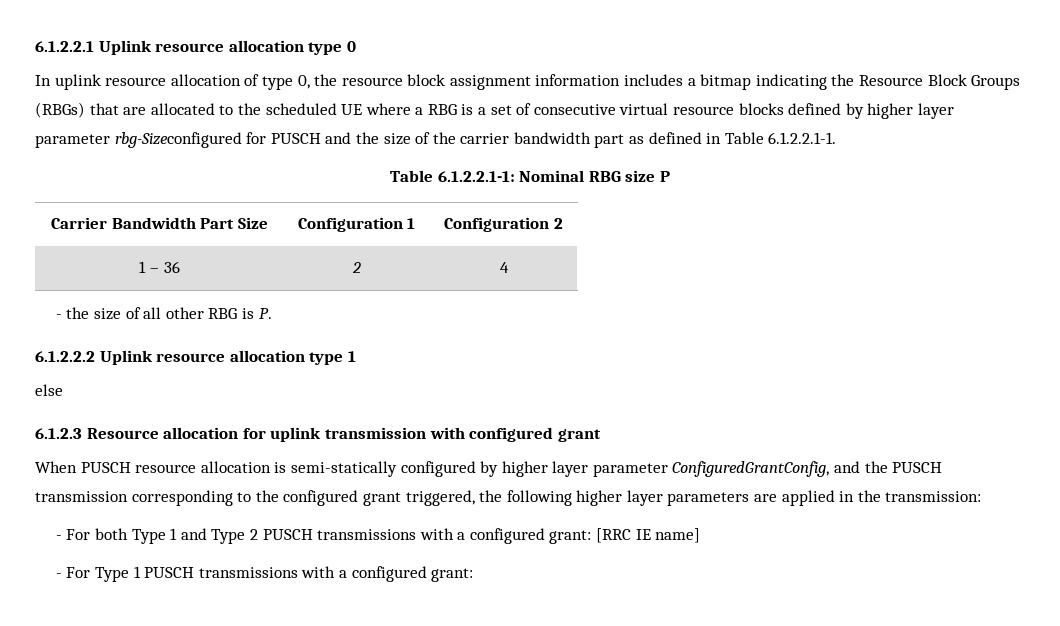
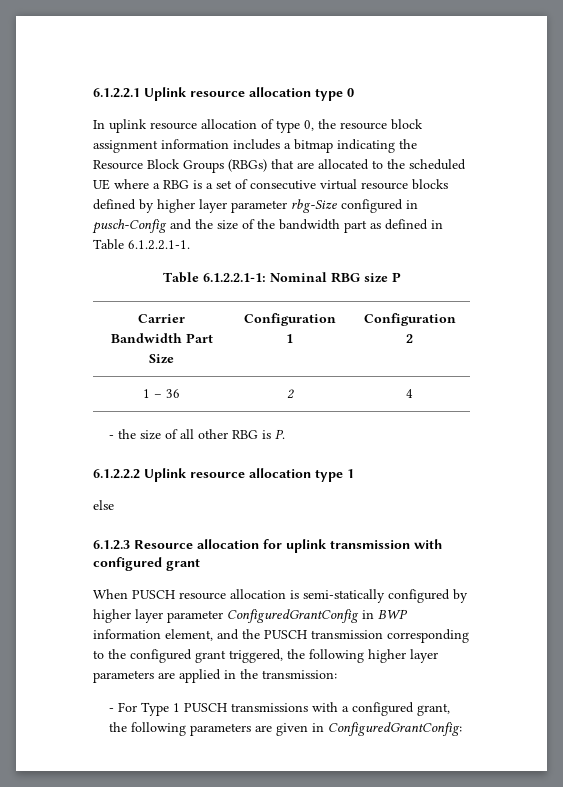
[114,132,321,148] rbg-Sizeconfigured for PUSCH -> [291,199,418,213] [92,219,167,234] rbg-Size configured in pusch-Config
[460,133,510,144] carrier -> (275, 224) none
[672,461,830,477] ConfiguredGrantConfig, -> [227,609,408,623] [93,629,213,641] ConfiguredGrantConfig in BWP information element,
[55,528,701,544] // - For both Type 1 and Type 2 PUSCH transmissions with a configured grant: [RRC IE name] -> (337, 674) none
[431,568,474,582] grant: -> [417,703,451,716] [109,722,463,736] grant, the following parameters are given in ConfiguredGrantConfig:

